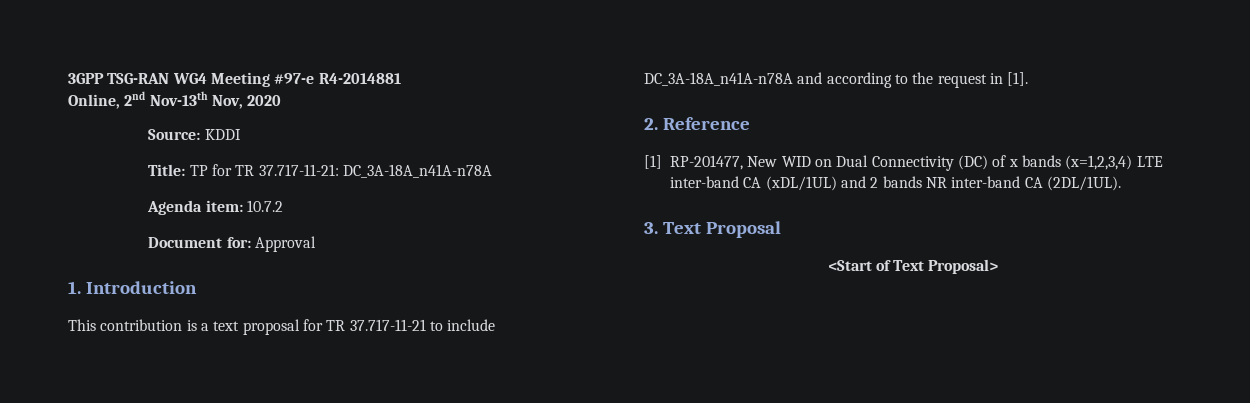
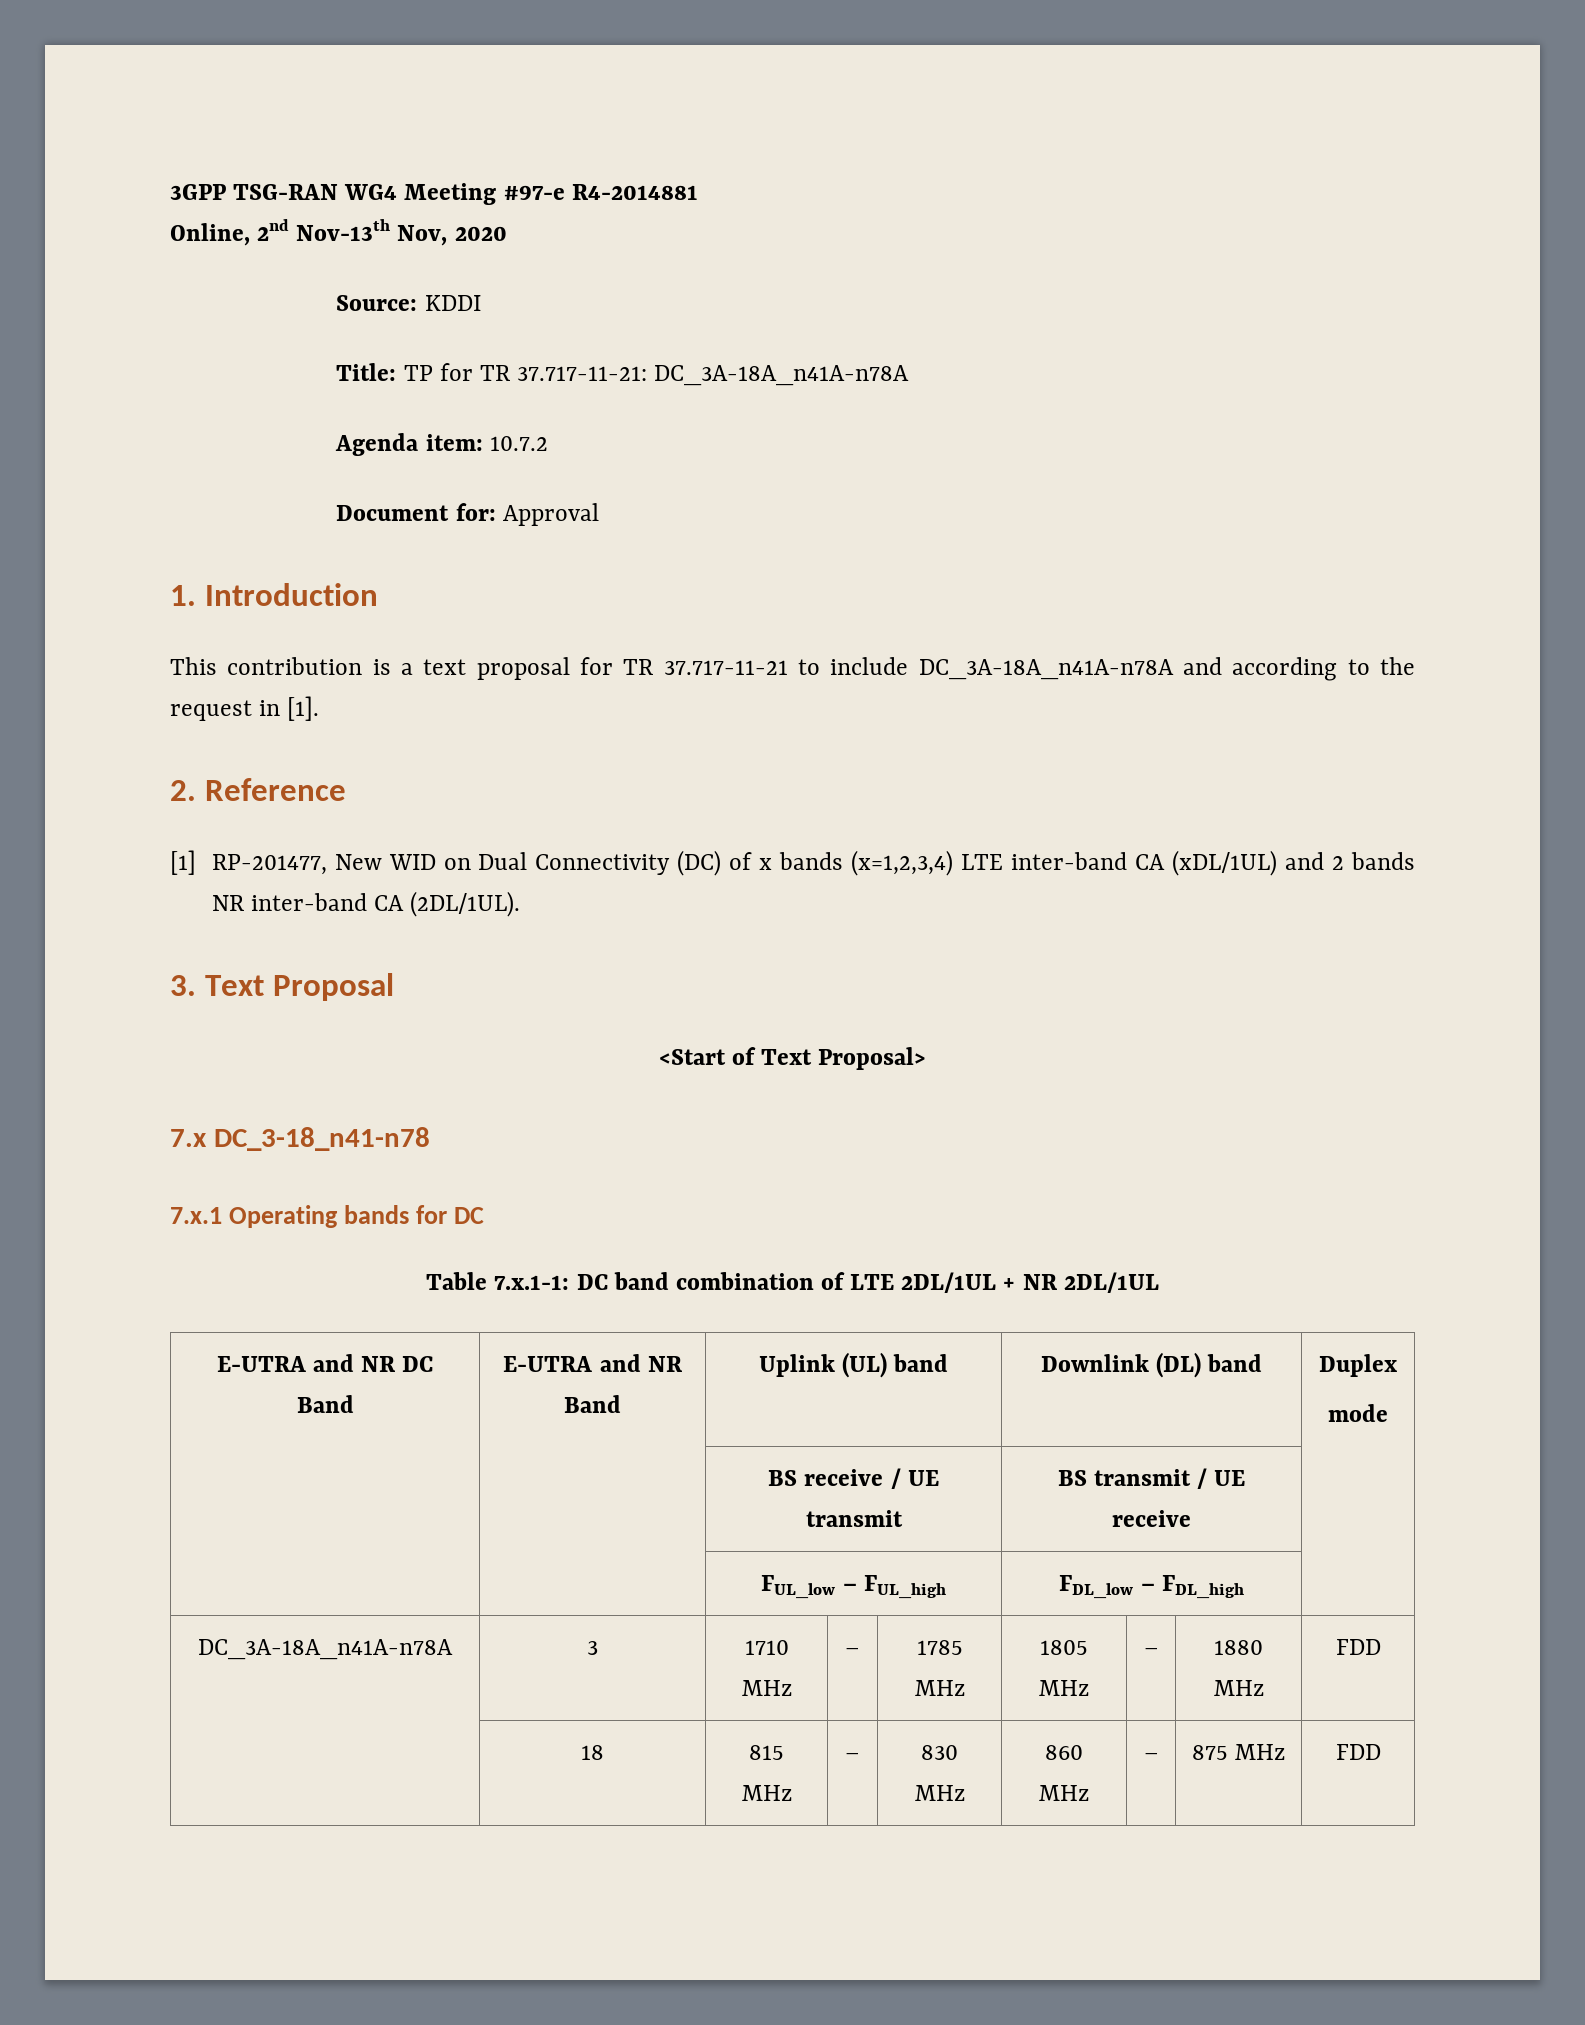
(999, 266) none -> [170,1127,430,1151] [170,1205,485,1228] [426,1272,1159,1293] [216,1354,434,1372] [296,1395,354,1413] [503,1354,682,1372] [564,1395,621,1413] [758,1352,949,1378] [1040,1352,1263,1378] [1319,1354,1397,1377] [1328,1404,1388,1422] [768,1468,939,1489] [805,1510,903,1527] [1057,1468,1246,1489] [1112,1510,1191,1527] [761,1575,946,1599] [1059,1575,1244,1599] [198,1639,453,1660] [587,1641,598,1655] [744,1640,789,1655] [741,1680,792,1696] [845,1648,860,1655] [916,1640,963,1655] [914,1680,965,1696] [1040,1640,1088,1655] [1039,1680,1089,1696] [1143,1648,1159,1655] [1214,1640,1263,1655] [1213,1680,1264,1696] [1335,1639,1381,1655] [581,1745,604,1760] [749,1745,784,1760] [741,1785,792,1801] [845,1753,860,1760] [921,1745,958,1760] [914,1785,965,1801] [1045,1745,1083,1760] [1039,1785,1089,1801] [1143,1753,1159,1760] [1191,1744,1286,1760] [1335,1744,1381,1760] // 7.x DC_3-18_n41-n78 // 7.x.1 Operating bands for DC // Table 7.x.1-1: DC band combination of LTE 2DL/1UL + NR 2DL/1UL // E-UTRA and NR DC Band | E-UTRA and NR Band | Uplink (UL) band | Downlink (DL) band | Duplex // mode // | | BS receive / UE transmit | BS transmit / UE receive | // | | FUL_low – FUL_high | FDL_low – FDL_high | // DC_3A-18A_n41A-n78A | 3 | 1710 MHz | – | 1785 MHz | 1805 MHz | – | 1880 MHz | FDD // | 18 | 815 MHz | – | 830 MHz | 860 MHz | – | 875 MHz | FDD

